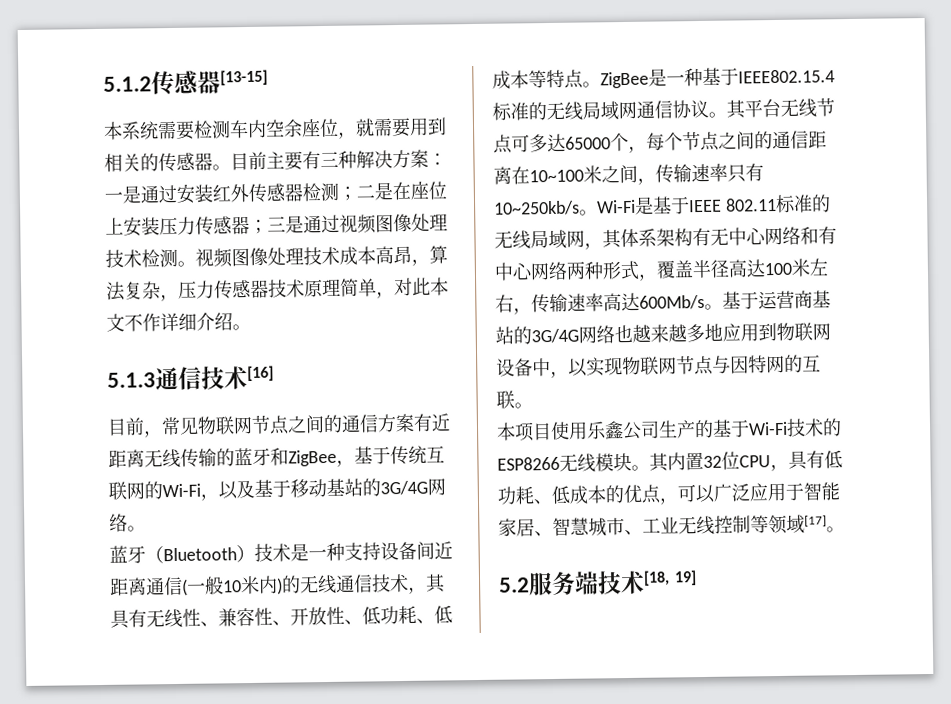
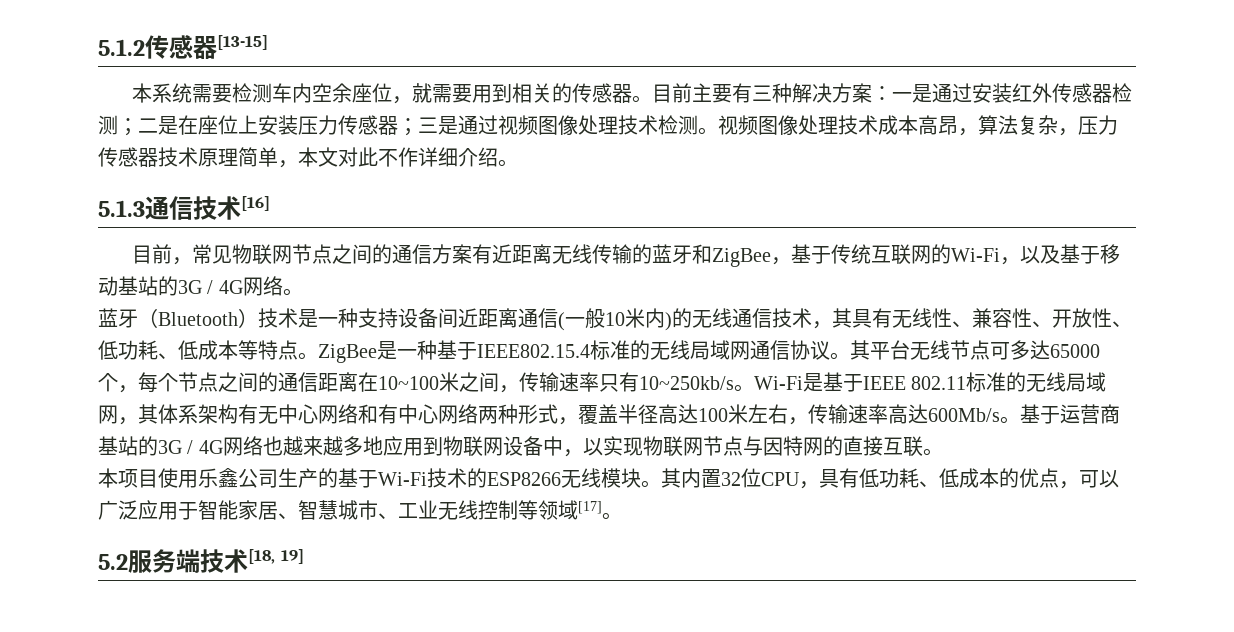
[394,277,449,297] [106,313,125,332] 对此本文 -> [298,147,378,167] 本文对此
[380,480,428,496] 3G/4G -> [178,280,243,294] 3G / 4G
[531,328,579,344] 3G/4G -> [158,440,223,454] 3G / 4G
(803, 363) none -> [842,436,883,456] 直接

